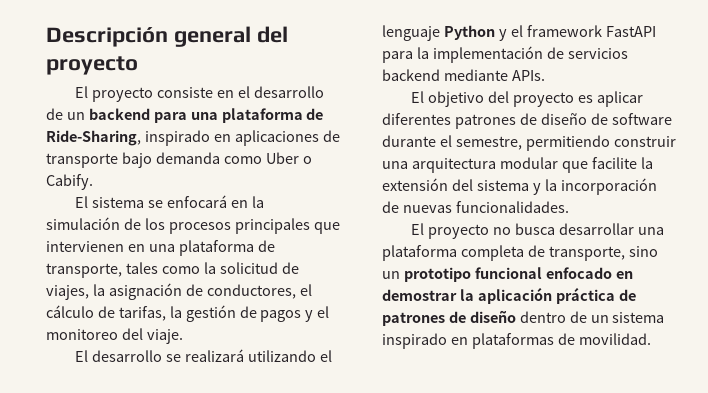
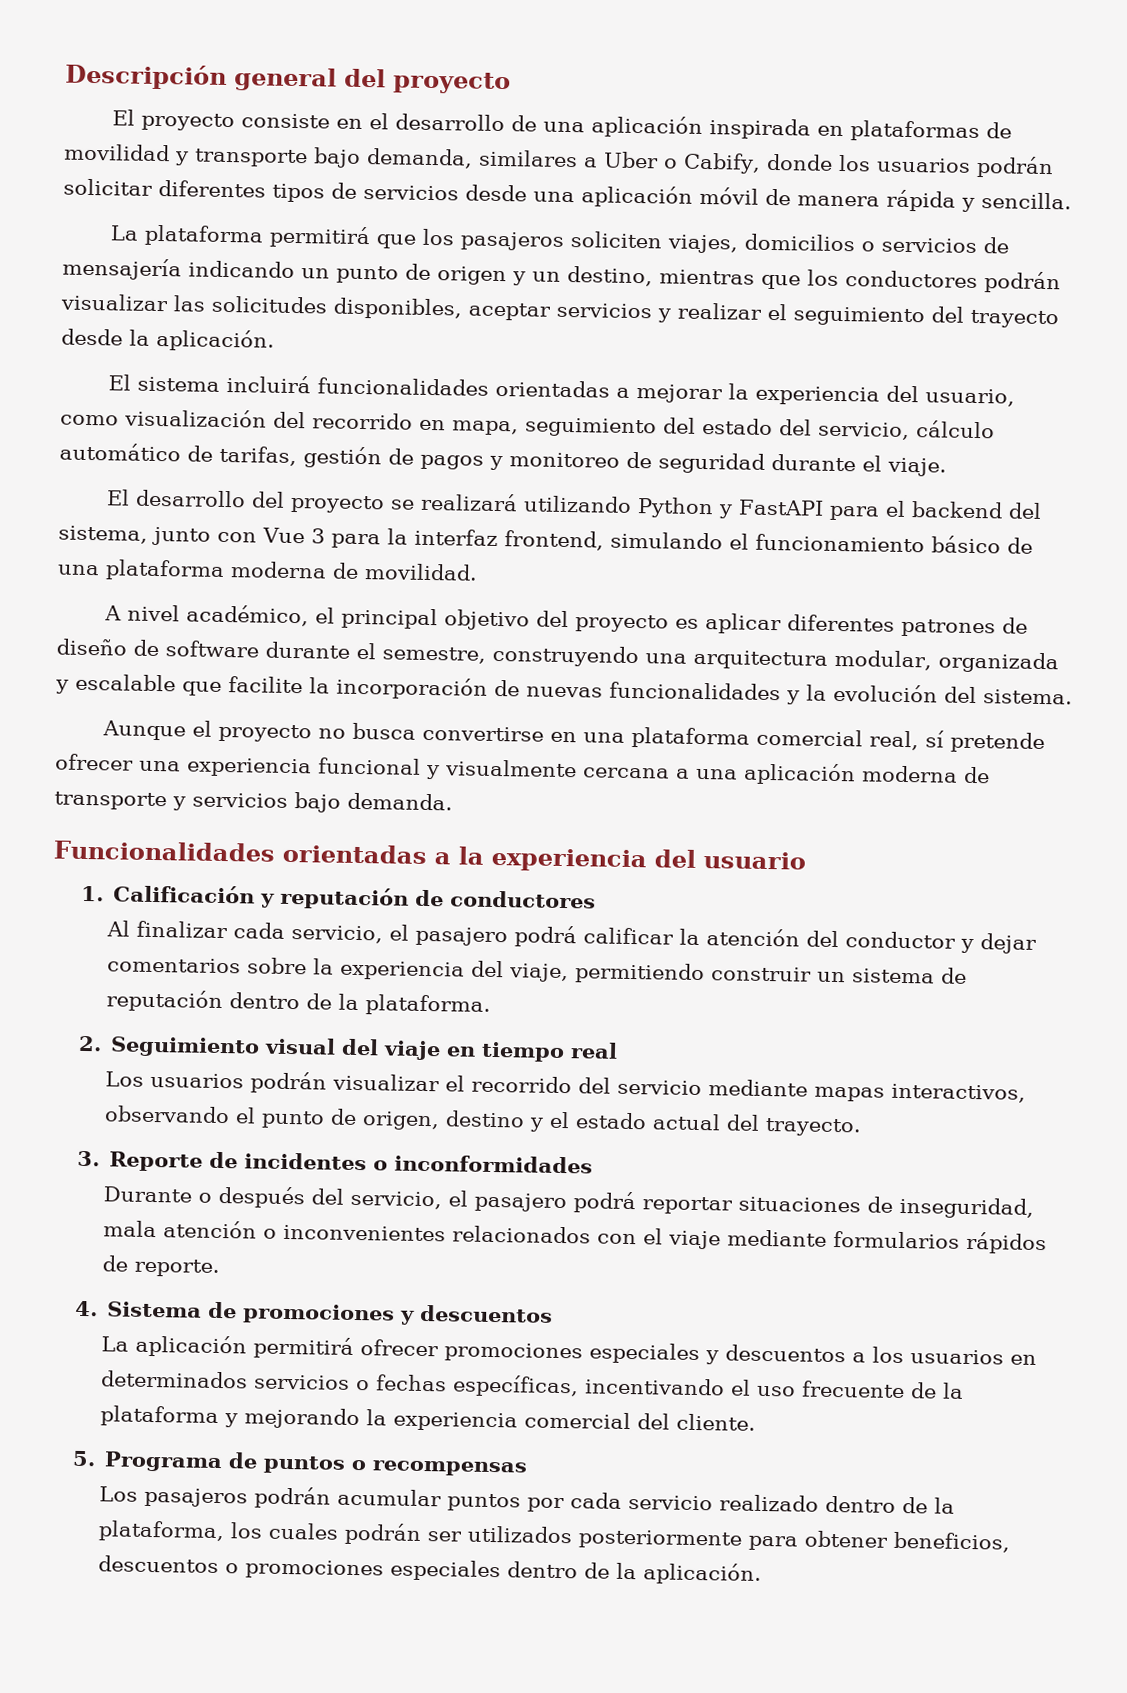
[66,108,324,123] [46,130,340,146] [46,152,312,168] [46,174,93,190] [75,195,265,208] [46,217,340,234] [46,240,275,256] [46,262,299,278] [46,283,312,300] [46,305,94,318] un backend para una plataforma de Ride-Sharing, inspirado en aplicaciones de transporte bajo demanda como Uber o Cabify. // El sistema se enfocará en la simulación de los procesos principales que intervienen en una plataforma de transporte, tales como la solicitud de viajes, la asignación de conductores, el cálculo -> [543,115,1013,143] [64,143,1054,179] [63,178,1072,212] [110,224,1010,254] [62,257,1061,294] [60,293,1059,329] [61,328,275,352] [108,374,1016,407] [60,408,995,441] [59,442,181,462] una aplicación inspirada en plataformas de movilidad y transporte bajo demanda, similares a Uber o Cabify, donde los usuarios podrán solicitar diferentes tipos de servicios desde una aplicación móvil de manera rápida y sencilla. // La plataforma permitirá que los pasajeros soliciten viajes, domicilios o servicios de mensajería indicando un punto de origen y un destino, mientras que los conductores podrán visualizar las solicitudes disponibles, aceptar servicios y realizar el seguimiento del trayecto desde la aplicación. // El sistema incluirá funcionalidades orientadas a mejorar la experiencia del usuario, como visualización del recorrido en mapa, seguimiento del estado del servicio, cálculo automático
[169,306,182,318] la -> (297, 456) none
[317,306,330,318] [46,328,143,340] el monitoreo del -> [509,451,882,474] monitoreo de seguridad durante el
(163, 356) none -> [251,491,386,514] del proyecto
[320,350,333,362] [382,25,656,41] [382,46,628,63] [382,69,545,81] [411,91,425,103] el lenguaje Python y el framework FastAPI para la implementación de servicios backend mediante APIs. // El -> [637,497,1043,521] [58,525,1033,554] [57,559,478,581] [104,604,439,630] Python y FastAPI para el backend del sistema, junto con Vue 3 para la interfaz frontend, simulando el funcionamiento básico de una plataforma moderna de movilidad. // A nivel académico, el principal
[525,135,676,151] [382,157,653,173] [382,178,657,195] [382,201,569,213] [411,223,665,239] [382,245,658,261] [382,267,633,282] [382,287,636,304] [382,310,665,326] [382,333,651,349] permitiendo construir una arquitectura modular que facilite la extensión del sistema y la incorporación de nuevas funcionalidades. // El proyecto no busca desarrollar una plataforma completa de transporte, sino un prototipo funcional enfocado en demostrar la aplicación práctica de patrones de diseño dentro de un sistema inspirado en plataformas de movilidad. -> [492,644,1059,674] [55,673,1073,705] [102,720,1046,754] [55,753,990,786] [54,791,453,813] [53,840,806,873] [80,884,596,910] [106,920,1038,954] [107,957,968,985] [106,989,492,1016] [77,1035,618,1063] [105,1071,1027,1103] [104,1105,863,1137] [76,1150,593,1174] [103,1185,1035,1219] [103,1220,1048,1255] [102,1255,221,1278] [74,1300,553,1325] [101,1334,1038,1366] [101,1370,965,1399] [100,1405,757,1432] [71,1450,527,1477] [99,1486,956,1514] [98,1520,1011,1553] [98,1555,763,1585] construyendo una arquitectura modular, organizada y escalable que facilite la incorporación de nuevas funcionalidades y la evolución del sistema. // Aunque el proyecto no busca convertirse en una plataforma comercial real, sí pretende ofrecer una experiencia funcional y visualmente cercana a una aplicación moderna de transporte y servicios bajo demanda. // Funcionalidades orientadas a la experiencia del usuario // 1. Calificación y reputación de conductores // Al finalizar cada servicio, el pasajero podrá calificar la atención del conductor y dejar comentarios sobre la experiencia del viaje, permitiendo construir un sistema de reputación dentro de la plataforma. // 2. Seguimiento visual del viaje en tiempo real // Los usuarios podrán visualizar el recorrido del servicio mediante mapas interactivos, observando el punto de origen, destino y el estado actual del trayecto. // 3. Reporte de incidentes o inconformidades // Durante o después del servicio, el pasajero podrá reportar situaciones de inseguridad, mala atención o inconvenientes relacionados con el viaje mediante formularios rápidos de reporte. // 4. Sistema de promociones y descuentos // La aplicación permitirá ofrecer promociones especiales y descuentos a los usuarios en determinados servicios o fechas específicas, incentivando el uso frecuente de la plataforma y mejorando la experiencia comercial del cliente. // 5. Programa de puntos o recompensas // Los pasajeros podrán acumular puntos por cada servicio realizado dentro de la plataforma, los cuales podrán ser utilizados posteriormente para obtener beneficios, descuentos o promociones especiales dentro de la aplicación.

